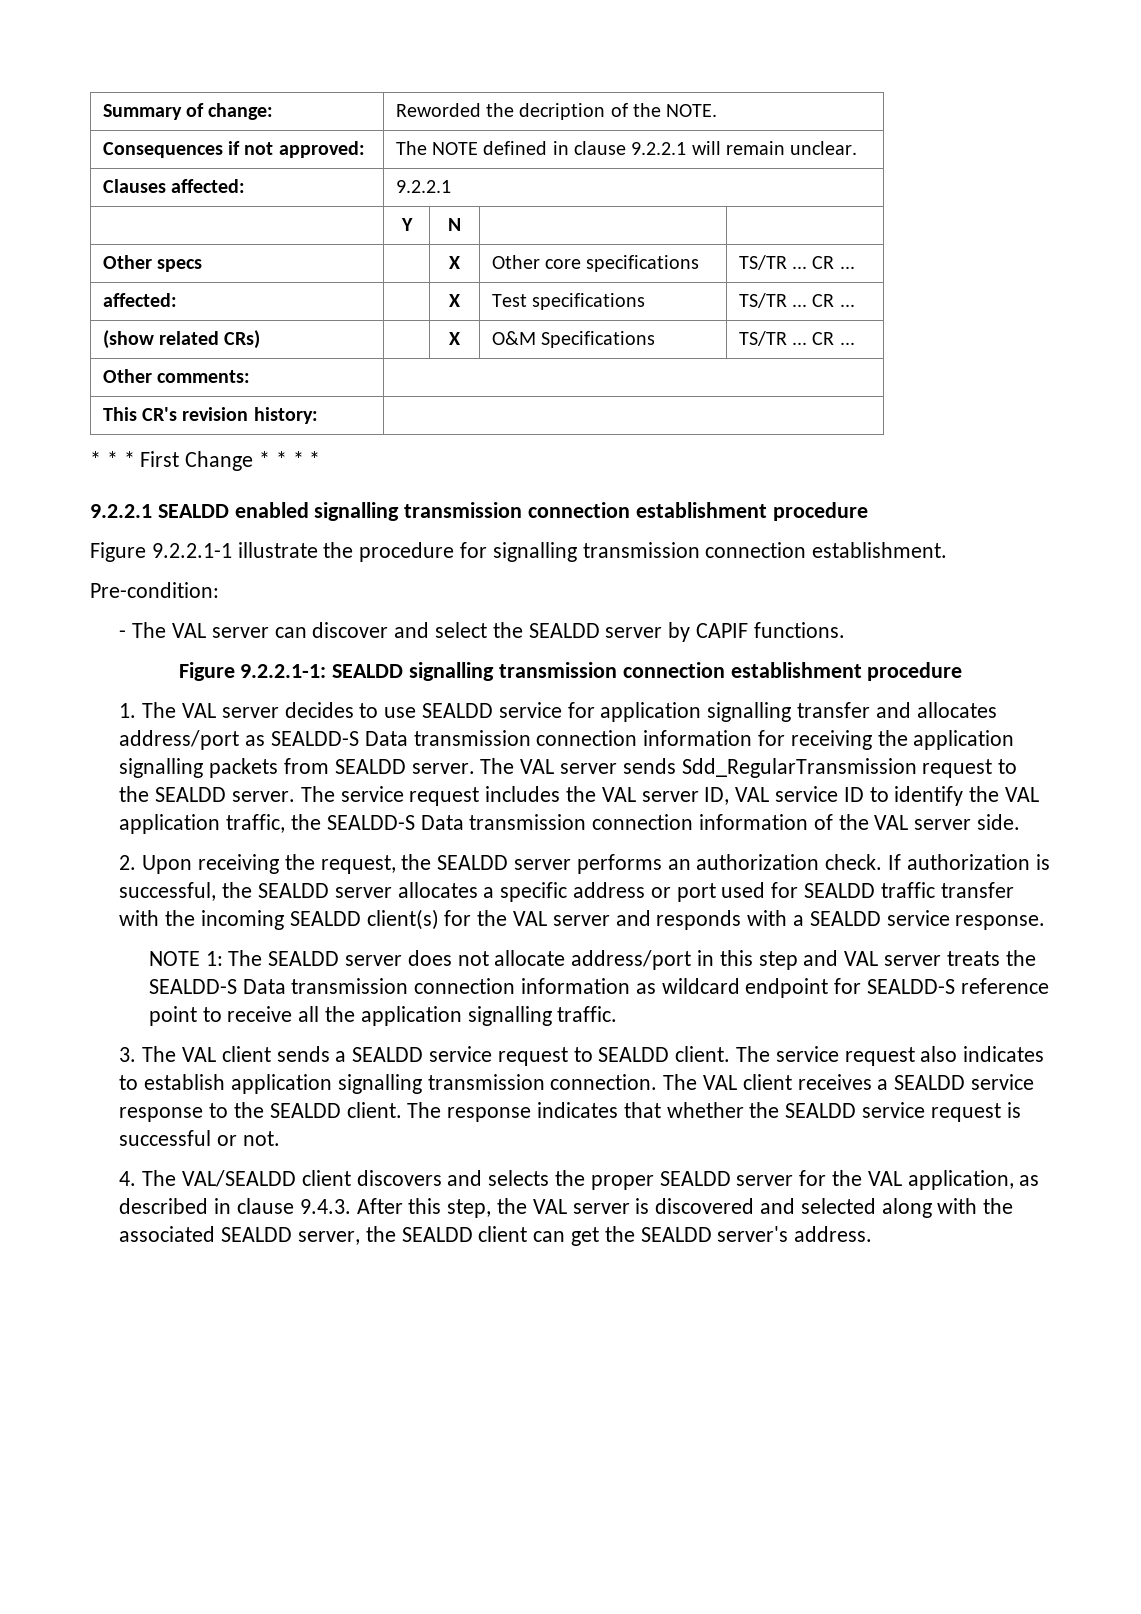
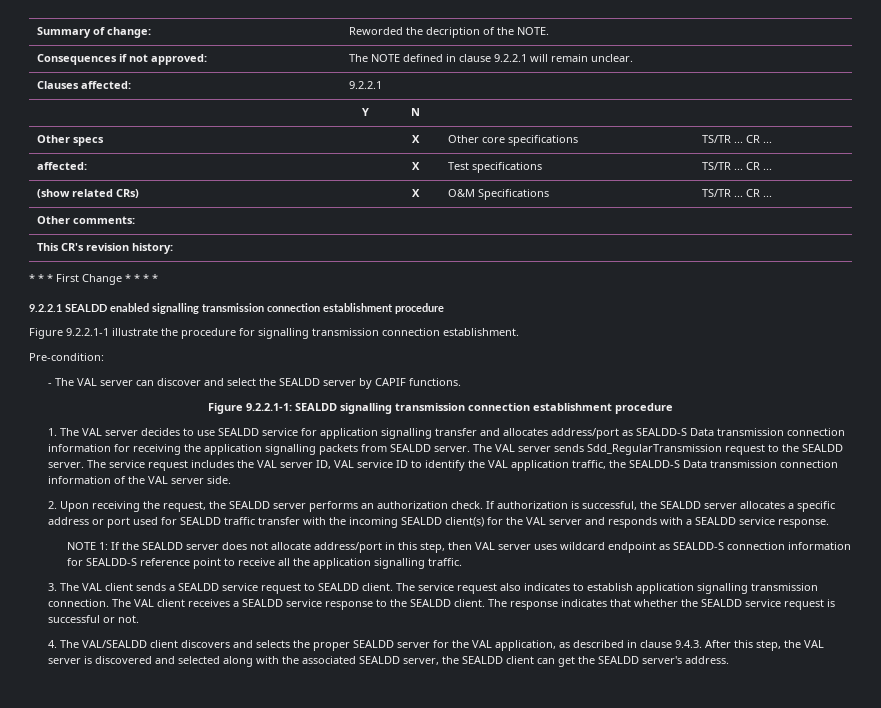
[228,950,263,966] The -> [110,542,139,550] If the
[758,950,1036,970] [148,978,829,998] step and VAL server treats the SEALDD-S Data transmission connection information as wildcard endpoint -> [419,542,851,553] step, then VAL server uses wildcard endpoint as SEALDD-S connection information

